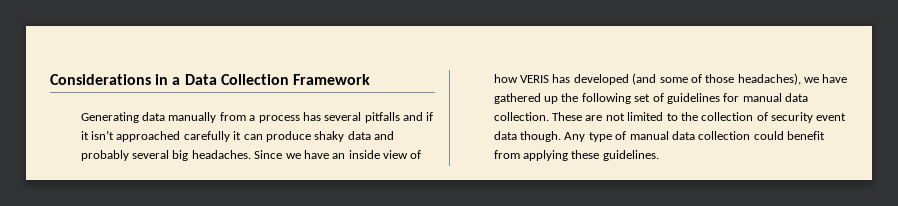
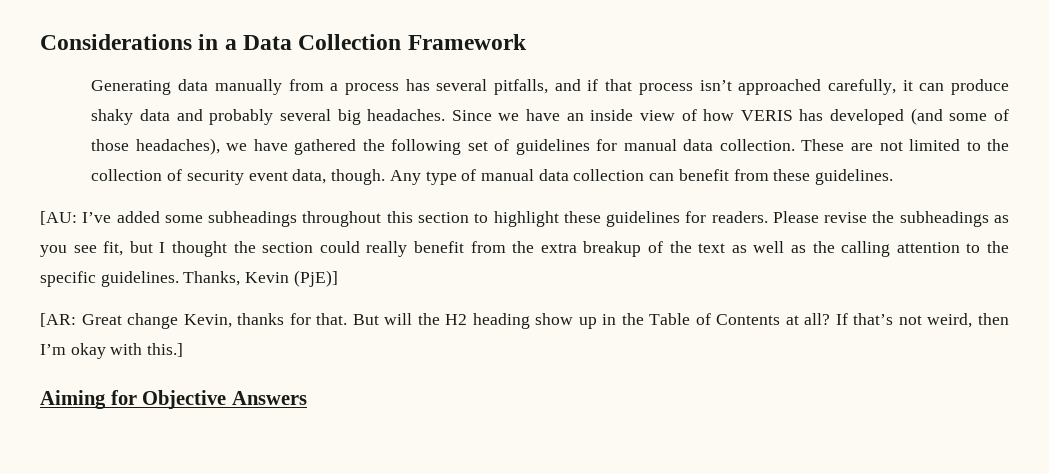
[364,112,400,123] pitfalls -> [494,79,549,95] pitfalls,
[80,131,89,140] it -> [605,79,693,95] that process
[183,131,230,142] carefully -> [827,79,896,95] carefully,
[544,96,559,104] up -> (357, 147) none
[493,131,517,140] data -> [292,169,327,184] data,
[753,131,826,140] [493,150,569,161] could benefit from applying -> [649,169,769,181] can benefit from
(659, 155) none -> [40,211,1010,227] [40,241,1010,257] [40,270,338,287] [40,313,1009,329] [40,343,184,359] [40,390,307,409] // [AU: I’ve added some subheadings throughout this section to highlight these guidelines for readers. Please revise the subheadings as you see fit, but I thought the section could really benefit from the extra breakup of the text as well as the calling attention to the specific guidelines. Thanks, Kevin (PjE)] // [AR: Great change Kevin, thanks for that. But will the H2 heading show up in the Table of Contents at all? If that’s not weird, then I’m okay with this.] // Aiming for Objective Answers

